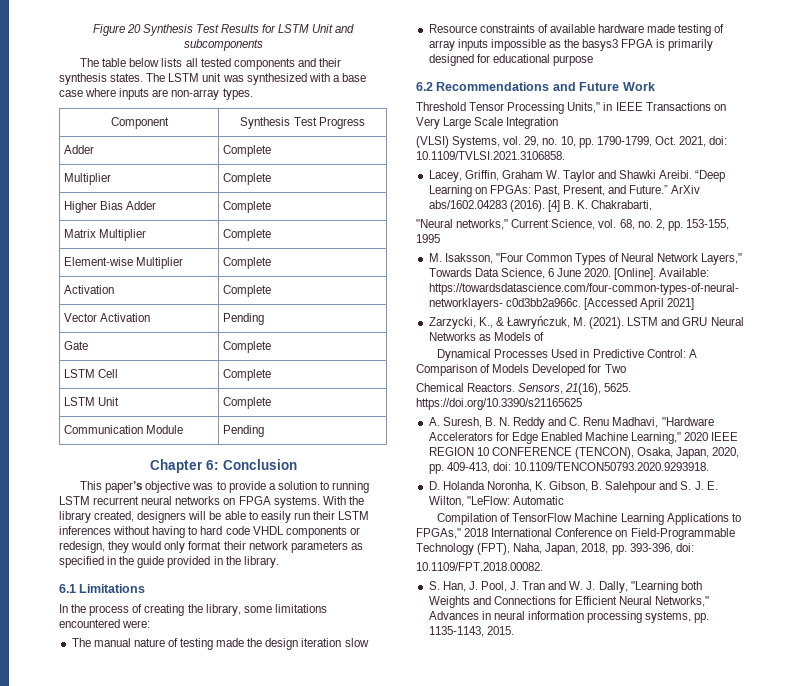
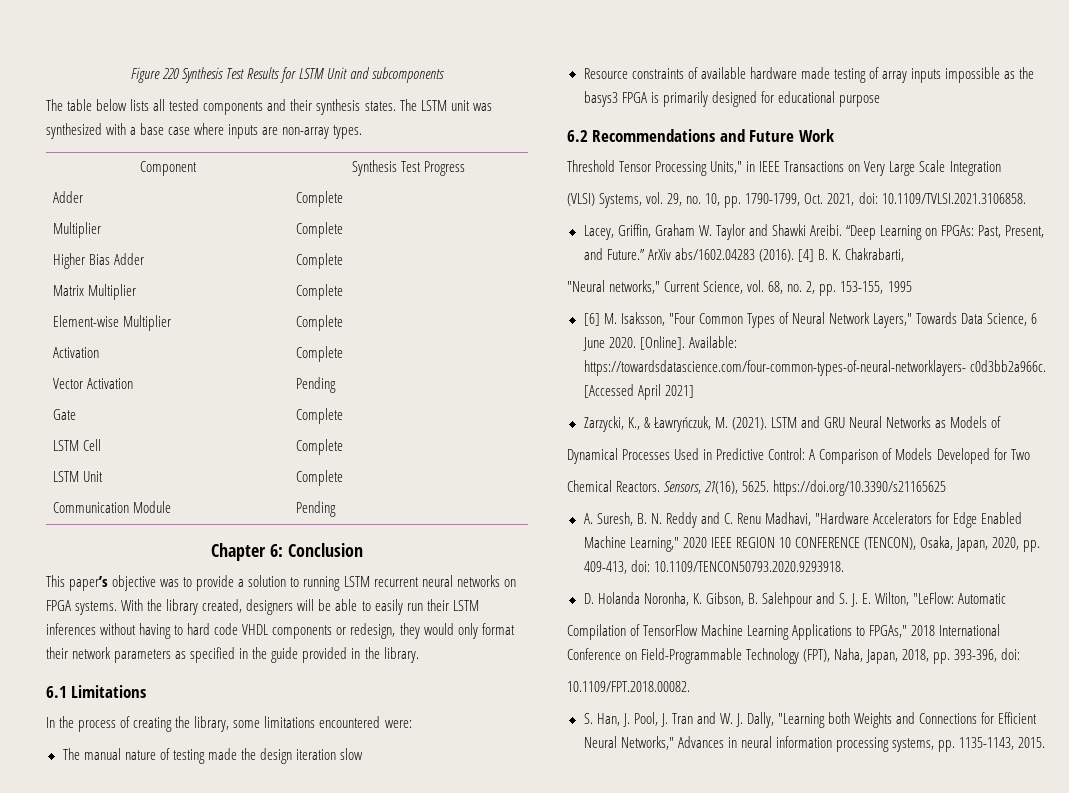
[126,24,141,33] 20 -> [161,68,179,79] 220
(440, 238) none -> [583,313,600,326] [6]

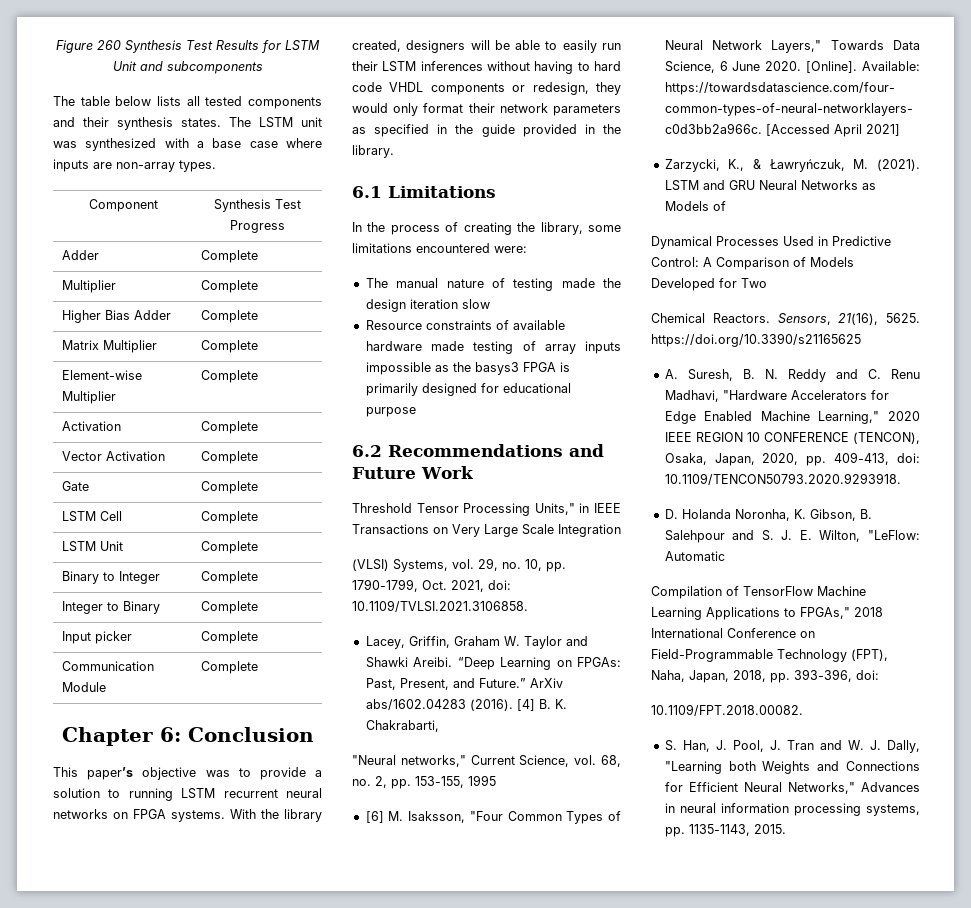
[161,68,179,79] 220 -> [97,40,121,50] 260
[295,377,336,393] Pending -> [201,451,259,464] Complete
(343, 478) none -> [62,571,161,584] [201,571,259,584] [62,601,161,614] [201,601,259,614] [62,631,133,644] [201,631,259,644] // Binary to Integer | Complete // Integer to Binary | Complete // Input picker | Complete
[295,501,336,517] Pending -> [201,661,259,674] Complete

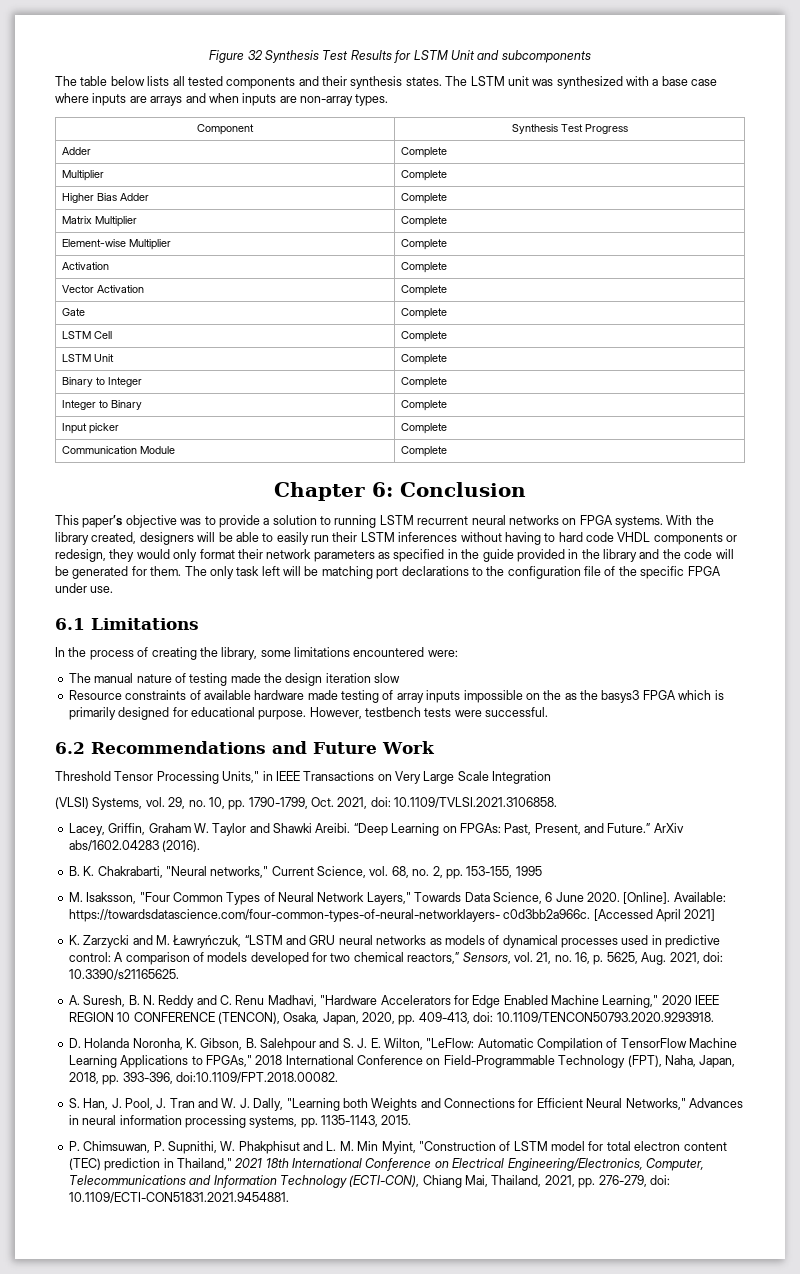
[97,40,121,50] 260 -> [247,50,263,60] 32
(112, 165) none -> [150,93,297,106] arrays and when inputs are
[352,145,394,158] library. -> [603,549,734,562] [55,566,721,579] [55,583,114,593] library and the code will be generated for them. The only task left will be matching port declarations to the configuration file of the specific FPGA under use.
(431, 368) none -> [525,690,562,700] on the
(556, 367) none -> [678,690,712,700] which
[365,407,416,417] purpose -> [258,707,549,720] purpose. However, testbench tests were successful.
[516,699,535,711] [4] -> (201, 846) //
(439, 726) // -> (163, 872) none
[365,811,384,823] [6] -> (542, 871) none
[664,159,920,172] [664,180,876,191] [664,201,726,211] [651,236,891,249] [651,257,854,270] [651,278,767,291] [651,313,920,325] [651,333,861,347] Zarzycki, K., & Ławryńczuk, M. (2021). LSTM and GRU Neural Networks as Models of // Dynamical Processes Used in Predictive Control: A Comparison of Models Developed for Two // Chemical Reactors. Sensors, 21(16), 5625. https://doi.org/10.3390/s21165625 -> [68,935,721,948] [68,952,723,965] [68,969,179,980] K. Zarzycki and M. Ławryńczuk, “LSTM and GRU neural networks as models of dynamical processes used in predictive control: A comparison of models developed for two chemical reactors,” Sensors, vol. 21, no. 16, p. 5625, Aug. 2021, doi: 10.3390/s21165625.
(725, 556) // -> (534, 1043) none
[856,670,879,680] [651,704,803,716] doi: // 10.1109/FPT.2018.00082. -> [175,1072,338,1083] doi:10.1109/FPT.2018.00082.
(786, 829) none -> [68,1141,727,1154] [68,1158,704,1171] [68,1175,670,1188] [68,1192,289,1203] // P. Chimsuwan, P. Supnithi, W. Phakphisut and L. M. Min Myint, "Construction of LSTM model for total electron content (TEC) prediction in Thailand," 2021 18th International Conference on Electrical Engineering/Electronics, Computer, Telecommunications and Information Technology (ECTI-CON), Chiang Mai, Thailand, 2021, pp. 276-279, doi: 10.1109/ECTI-CON51831.2021.9454881.

